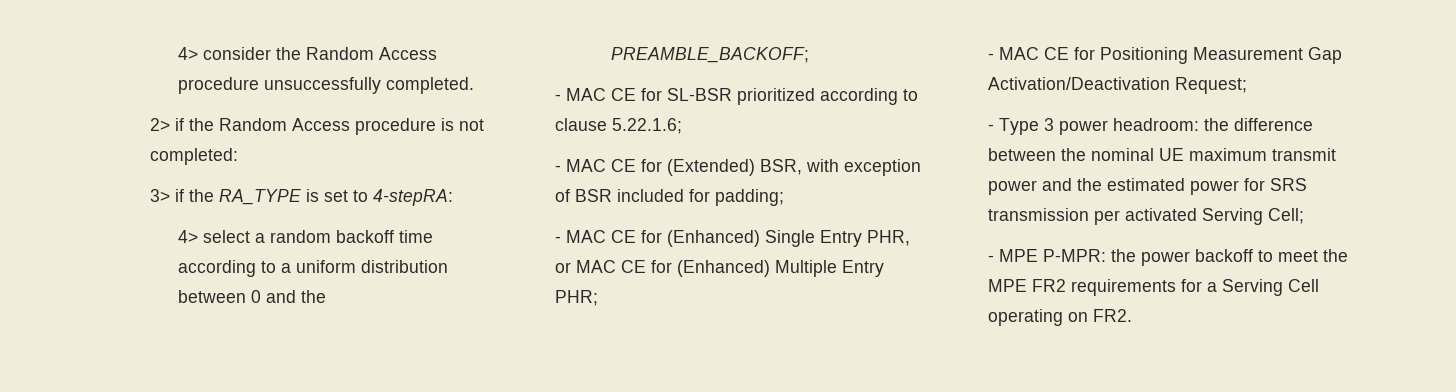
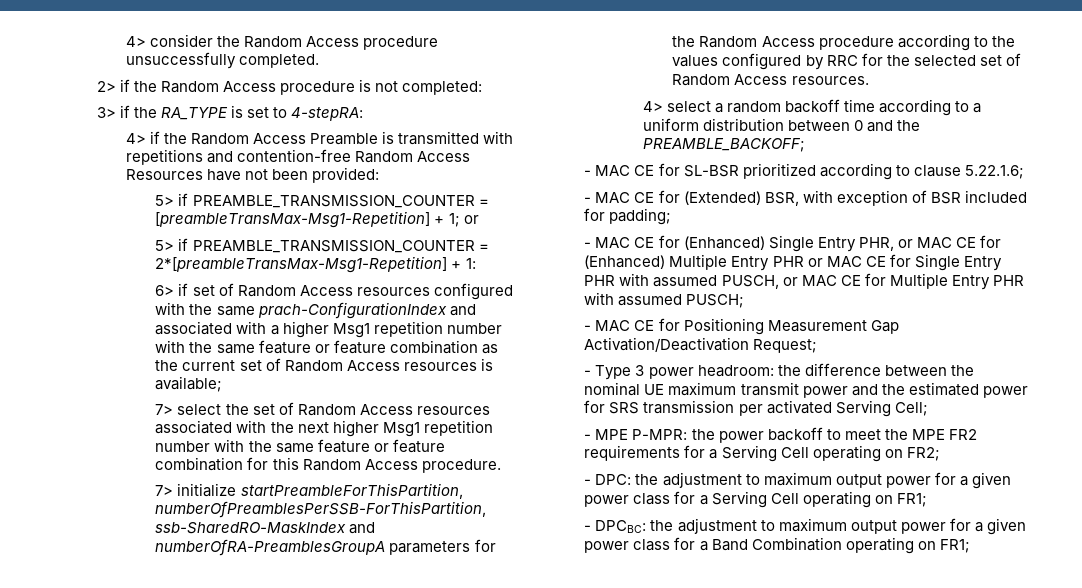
(453, 197) none -> [126,131,514,145] [126,149,471,165] [126,167,380,183] [155,193,489,208] [155,211,479,228] [155,238,489,253] [155,256,476,273] [155,283,513,300] [155,302,476,319] [155,321,502,338] [155,340,498,354] [155,358,493,372] [155,376,223,392] [155,402,490,416] [155,420,493,437] [155,439,445,453] [155,457,501,473] [155,483,463,499] [155,501,487,518] [155,522,376,534] [155,539,496,556] [672,34,1015,51] [672,53,1021,70] [672,74,869,86] // 4> if the Random Access Preamble is transmitted with repetitions and contention-free Random Access Resources have not been provided: // 5> if PREAMBLE_TRANSMISSION_COUNTER = [preambleTransMax-Msg1-Repetition] + 1; or // 5> if PREAMBLE_TRANSMISSION_COUNTER = 2*[preambleTransMax-Msg1-Repetition] + 1: // 6> if set of Random Access resources configured with the same prach-ConfigurationIndex and associated with a higher Msg1 repetition number with the same feature or feature combination as the current set of Random Access resources is available; // 7> select the set of Random Access resources associated with the next higher Msg1 repetition number with the same feature or feature combination for this Random Access procedure. // 7> initialize startPreambleForThisPartition, numberOfPreamblesPerSSB-ForThisPartition, ssb-SharedRO-MaskIndex and numberOfRA-PreamblesGroupA parameters for the Random Access procedure according to the values configured by RRC for the selected set of Random Access resources.
[554,290,598,306] PHR; -> [772,254,1002,271] [584,273,1024,290] [584,292,745,308] PHR or MAC CE for Single Entry PHR with assumed PUSCH, or MAC CE for Multiple Entry PHR with assumed PUSCH;
[1092,309,1132,322] FR2. -> [906,447,940,461] [584,472,1011,489] [584,491,927,508] [584,518,1026,535] [584,537,970,554] FR2; // - DPC: the adjustment to maximum output power for a given power class for a Serving Cell operating on FR1; // - DPCBC: the adjustment to maximum output power for a given power class for a Band Combination operating on FR1;

